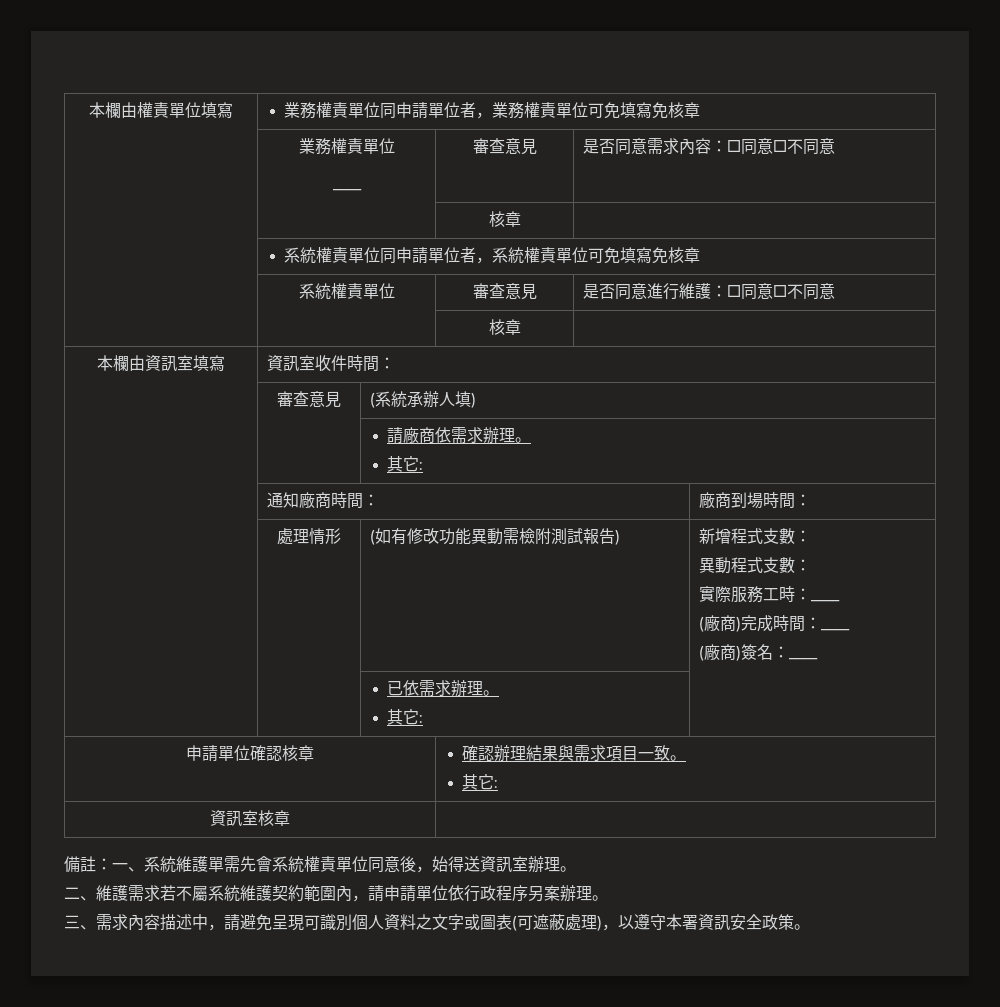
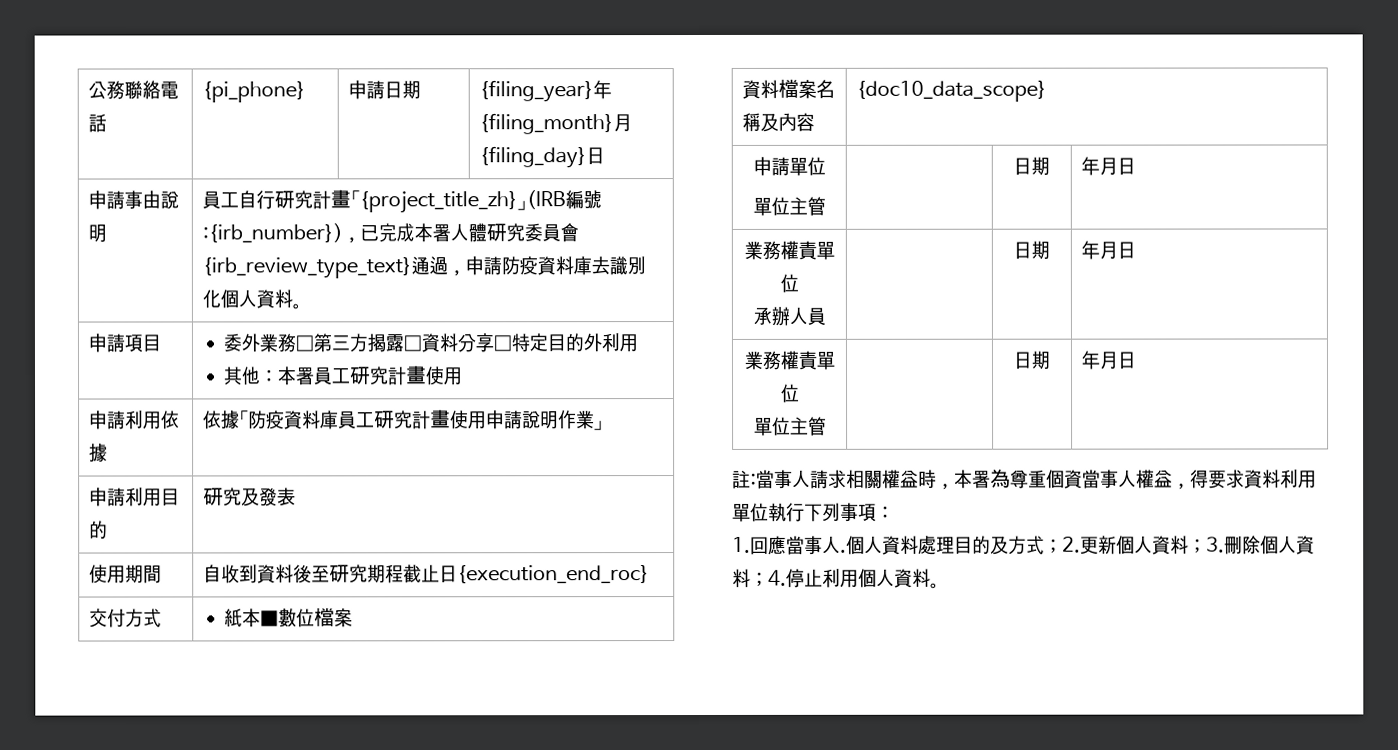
[89,102,233,119] [284,102,701,119] [298,138,395,155] [332,189,362,191] [472,138,537,155] [582,138,835,155] [488,211,521,227] [284,247,701,264] [298,283,395,300] [472,283,537,300] [582,283,835,300] [488,319,521,335] [97,355,225,372] [266,355,395,372] [277,391,341,408] [369,391,476,408] [387,427,532,444] [387,456,424,472] [266,492,379,509] [698,492,811,509] [277,528,341,545] [369,528,620,545] [698,528,811,544] [698,557,811,574] [698,586,811,603] [810,600,840,602] [698,615,821,632] [820,629,850,631] [698,644,789,661] [788,658,818,660] [387,680,500,697] [387,709,424,725] [186,745,314,762] [462,745,687,762] [462,774,499,790] [210,810,290,827] [64,856,576,873] [64,885,608,902] [64,914,794,931] 本欄由權責單位填寫 | 業務權責單位同申請單位者，業務權責單位可免填寫免核章 // | 業務權責單位 // ____ | 審查意見 | 是否同意需求內容：□同意□不同意 // | | 核章 | // | 系統權責單位同申請單位者，系統權責單位可免填寫免核章 // | 系統權責單位 | 審查意見 | 是否同意進行維護：□同意□不同意 // | | 核章 | // 本欄由資訊室填寫 | 資訊室收件時間： // | 審查意見 | (系統承辦人填) // | | 請廠商依需求辦理。 // 其它: // | 通知廠商時間： | 廠商到場時間： // | 處理情形 | (如有修改功能異動需檢附測試報告) | 新增程式支數： // 異動程式支數： // 實際服務工時：____ // (廠商)完成時間：____ // (廠商)簽名：____ // | | 已依需求辦理。 // 其它: | // 申請單位確認核章 | 確認辦理結果與需求項目一致。 // 其它: // 資訊室核章 | // 備註：一、系統維護單需先會系統權責單位同意後，始得送資訊室辦理。 // 二、維護需求若不屬系統維護契約範圍內，請申請單位依行政程序另案辦理。 // 三、需求內容描述中，請避免呈現可識別個人資料之文字或圖表(可遮蔽處理)，以遵守本署資訊安全政策 -> [87,80,179,100] [87,113,107,133] [201,81,306,103] [347,80,421,100] [478,80,612,103] [478,113,632,135] [478,146,605,169] [87,190,179,210] [87,224,107,243] [201,189,602,214] [201,223,579,244] [201,256,646,279] [201,289,302,310] [87,333,161,353] [223,333,639,353] [223,365,464,386] [88,410,180,430] [88,443,108,463] [202,409,604,431] [88,487,180,507] [88,520,108,540] [202,487,296,507] [88,564,162,584] [202,564,650,584] [88,608,162,628] [224,607,354,628] [741,78,835,99] [741,112,815,132] [855,80,1047,102] [752,156,826,176] [752,196,826,216] [1013,156,1050,176] [1080,156,1136,176] [743,240,835,260] [779,273,799,293] [752,306,826,326] [1013,240,1050,260] [1080,240,1136,260] [743,350,835,370] [780,383,800,403] [753,416,827,436] [1013,350,1050,370] [1080,350,1136,370] [732,468,1317,490] [732,502,895,522] [732,535,1315,555] [732,568,931,588] 公務聯絡電話 | {pi_phone} | 申請日期 | {filing_year}年{filing_month}月{filing_day}日 // 申請事由說明 | 員工自行研究計畫「{project_title_zh}」(IRB編號:{irb_number})，已完成本署人體研究委員會{irb_review_type_text}通過，申請防疫資料庫去識別化個人資料。 // 申請項目 | 委外業務□第三方揭露□資料分享□特定目的外利用 // 其他：本署員工研究計畫使用 // 申請利用依據 | 依據「防疫資料庫員工研究計畫使用申請說明作業」 // 申請利用目的 | 研究及發表 // 使用期間 | 自收到資料後至研究期程截止日{execution_end_roc} // 交付方式 | 紙本■數位檔案 // 資料檔案名稱及內容 | {doc10_data_scope} // 申請單位 // 單位主管 | | 日期 | 年月日 // 業務權責單位 // 承辦人員 | | 日期 | 年月日 // 業務權責單位 // 單位主管 | | 日期 | 年月日 // 註:當事人請求相關權益時，本署為尊重個資當事人權益，得要求資料利用單位執行下列事項： // 1.回應當事人.個人資料處理目的及方式；2.更新個人資料；3.刪除個人資料；4.停止利用個人資料

